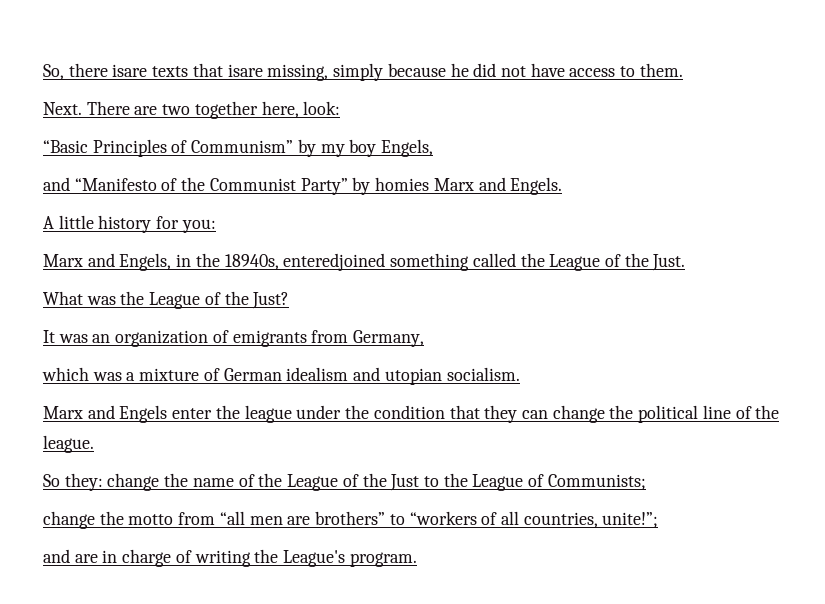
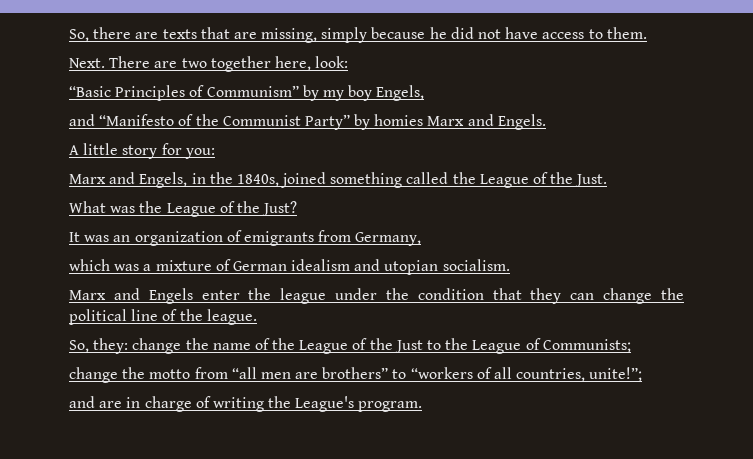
[112,64,148,77] isare -> [135,32,159,39] are
[227,64,263,77] isare -> [233,32,257,39] are
[98,215,152,233] history -> [122,145,158,159] story
[224,253,386,271] 18940s, enteredjoined -> [236,172,327,188] 1840s, joined
[43,474,60,487] So -> [69,340,89,353] So,

